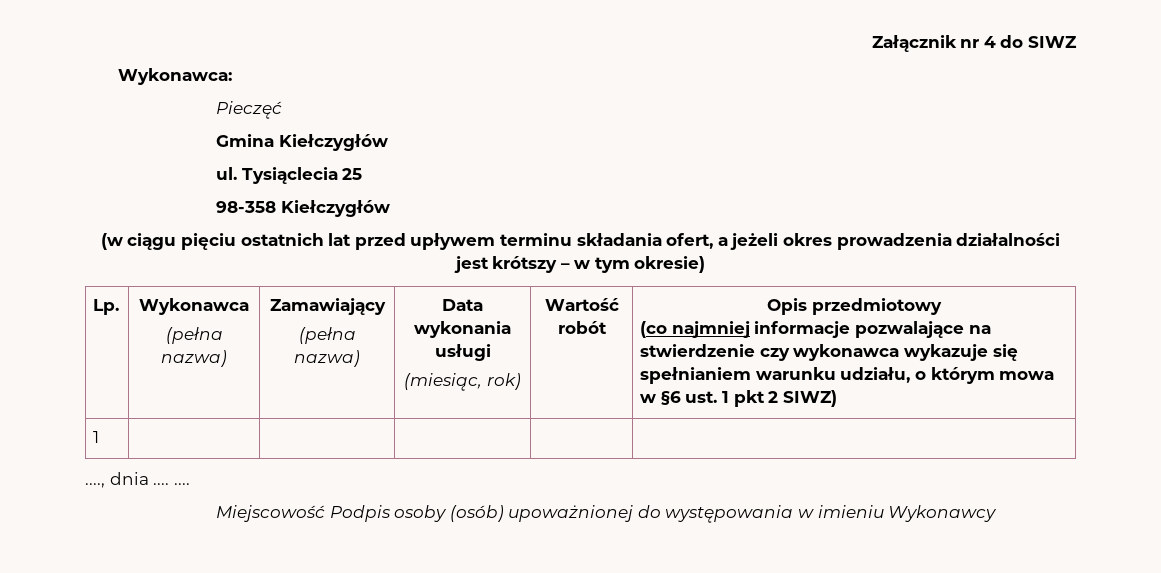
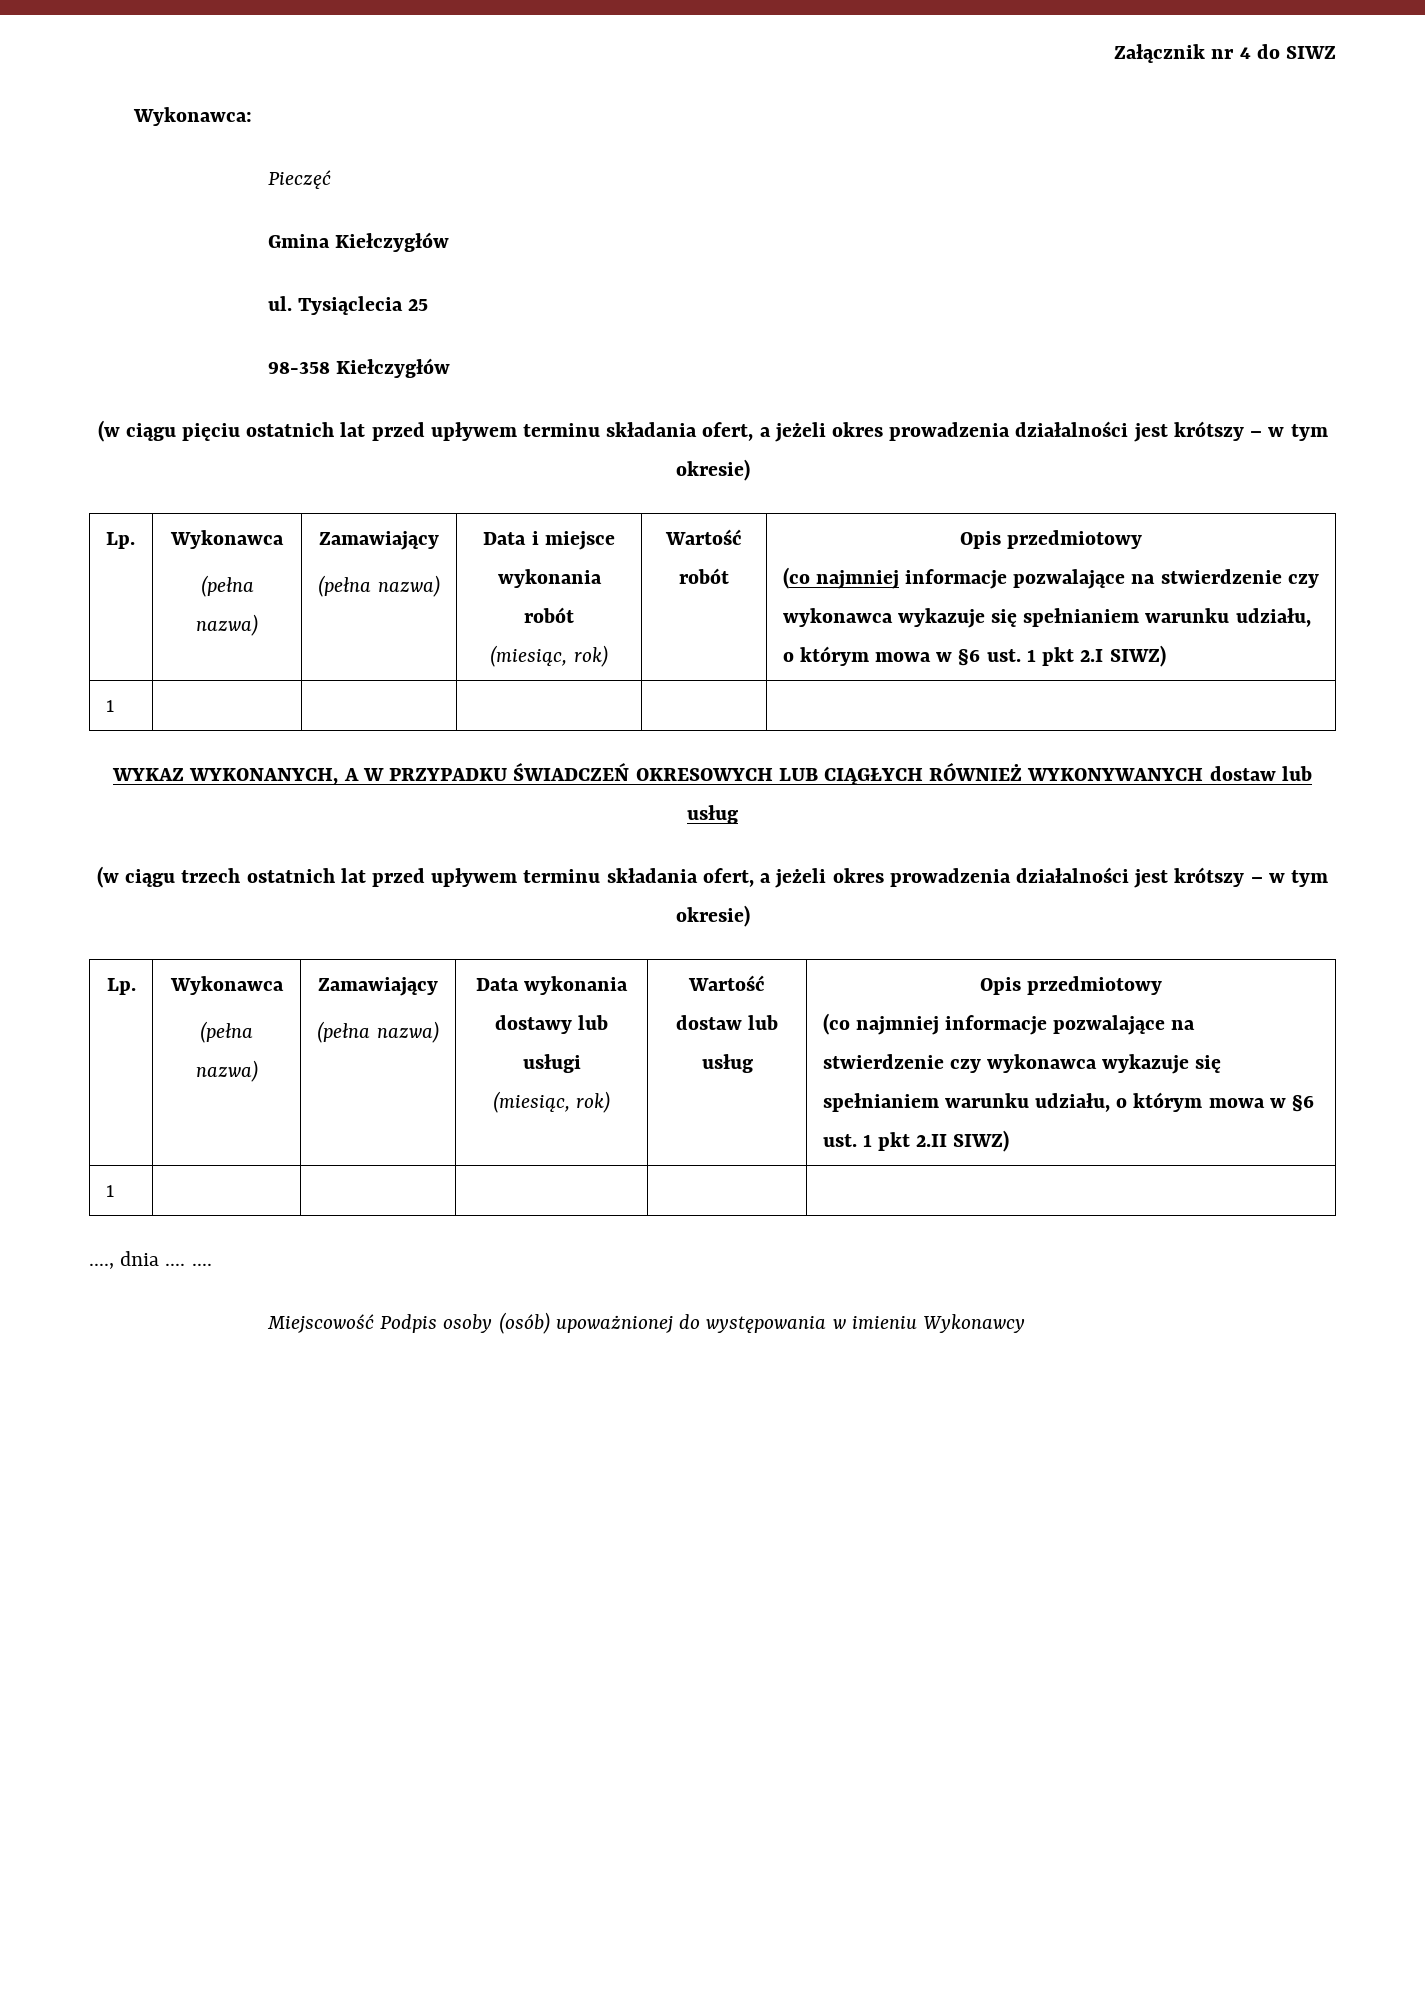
[414,321,511,338] [434,344,491,361] wykonania usługi -> [531,531,615,550] [497,569,602,588] [524,607,574,623] i miejsce wykonania robót
[768,391,779,403] 2 -> [1080,645,1166,667] [105,700,114,712] [112,763,1312,785] [687,805,738,824] [97,866,1328,888] [675,905,750,927] [106,978,136,995] [169,976,284,995] [200,1021,253,1043] [195,1060,258,1082] [318,977,438,996] [317,1021,439,1043] [475,976,629,995] [494,1015,609,1034] [522,1054,581,1073] [492,1091,611,1113] [688,975,765,991] [675,1015,779,1030] [701,1054,753,1073] [979,976,1163,995] [822,1013,1196,1035] [822,1054,1222,1074] [822,1092,1315,1112] [822,1132,948,1151] 2.I SIWZ) // 1 | | | | | // WYKAZ WYKONANYCH, A W PRZYPADKU ŚWIADCZEŃ OKRESOWYCH LUB CIĄGŁYCH RÓWNIEŻ WYKONYWANYCH dostaw lub usług // (w ciągu trzech ostatnich lat przed upływem terminu składania ofert, a jeżeli okres prowadzenia działalności jest krótszy – w tym okresie) // Lp. | Wykonawca // (pełna nazwa) | Zamawiający // (pełna nazwa) | Data wykonania dostawy lub usługi // (miesiąc, rok) | Wartość dostaw lub usług | Opis przedmiotowy // (co najmniej informacje pozwalające na stwierdzenie czy wykonawca wykazuje się spełnianiem warunku udziału, o którym mowa w §6 ust. 1 pkt 2.II

